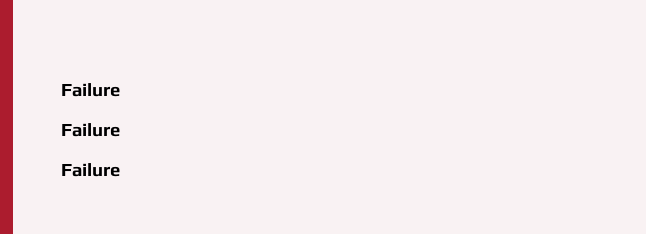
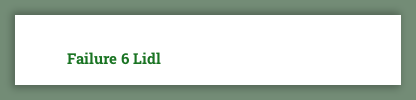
[61,83,120,97] [61,123,120,137] [61,163,120,177] Failure // Failure // Failure -> [67,52,162,65] Failure 6 Lidl

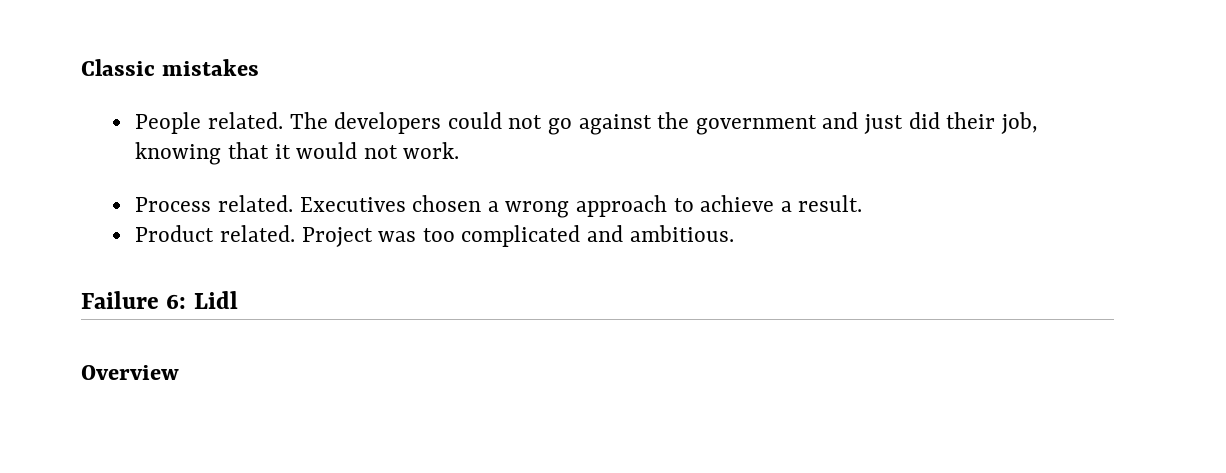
[67,52,131,65] Failure 6 -> [81,59,259,76] [135,112,1038,135] [135,142,460,165] [135,195,863,218] [135,225,734,247] [81,291,187,309] Classic mistakes // People related. The developers could not go against the government and just did their job, knowing that it would not work. // Process related. Executives chosen a wrong approach to achieve a result. // Product related. Project was too complicated and ambitious. // Failure 6:
(162, 58) none -> [81,365,179,380] // Overview

